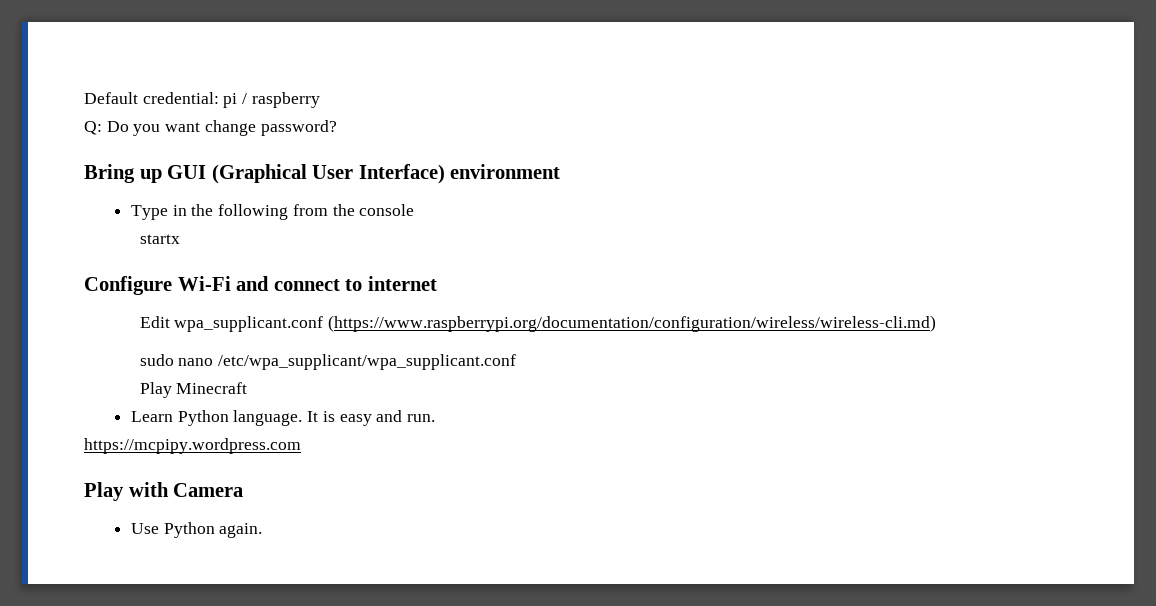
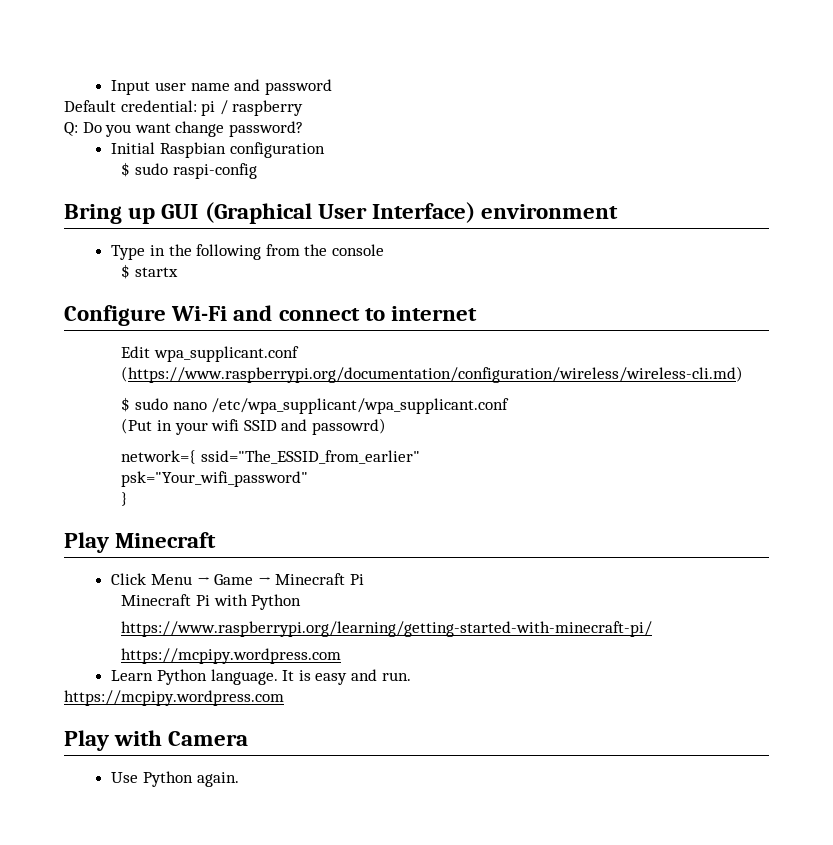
(84, 98) none -> [111,79,332,95] Input user name and password //
(337, 128) none -> [111,142,325,158] [121,162,257,179] // Initial Raspbian configuration // $ sudo raspi-config
(415, 210) none -> [121,264,131,279] $
(937, 323) none -> [121,397,131,412] $
[139,382,248,398] Play Minecraft -> [121,418,386,435] [121,450,420,464] [121,471,309,487] [121,492,129,506] [64,532,217,553] [111,573,364,585] [121,594,302,610] [121,621,653,637] [121,648,342,664] (Put in your wifi SSID and passowrd) // network={ ssid="The_ESSID_from_earlier" // psk="Your_wifi_password" // } // Play Minecraft // Click Menu → Game → Minecraft Pi // Minecraft Pi with Python // https://www.raspberrypi.org/learning/getting-started-with-minecraft-pi/ // https://mcpipy.wordpress.com

